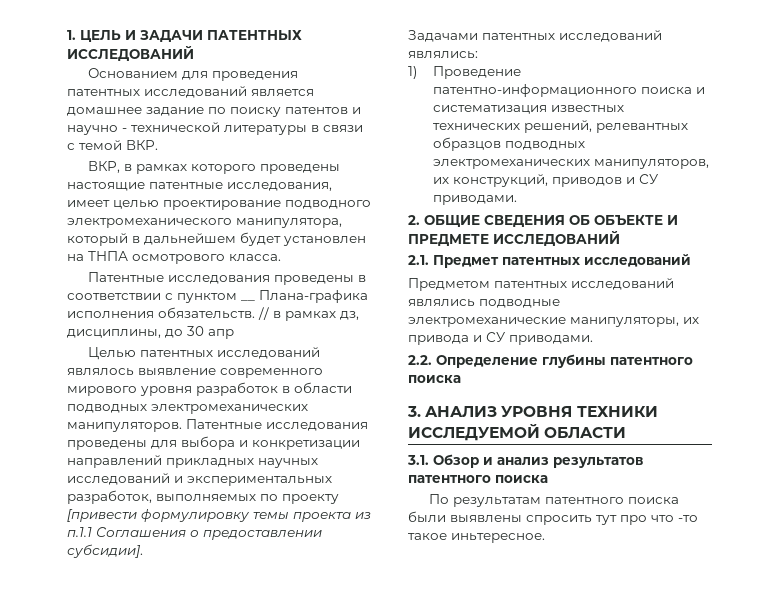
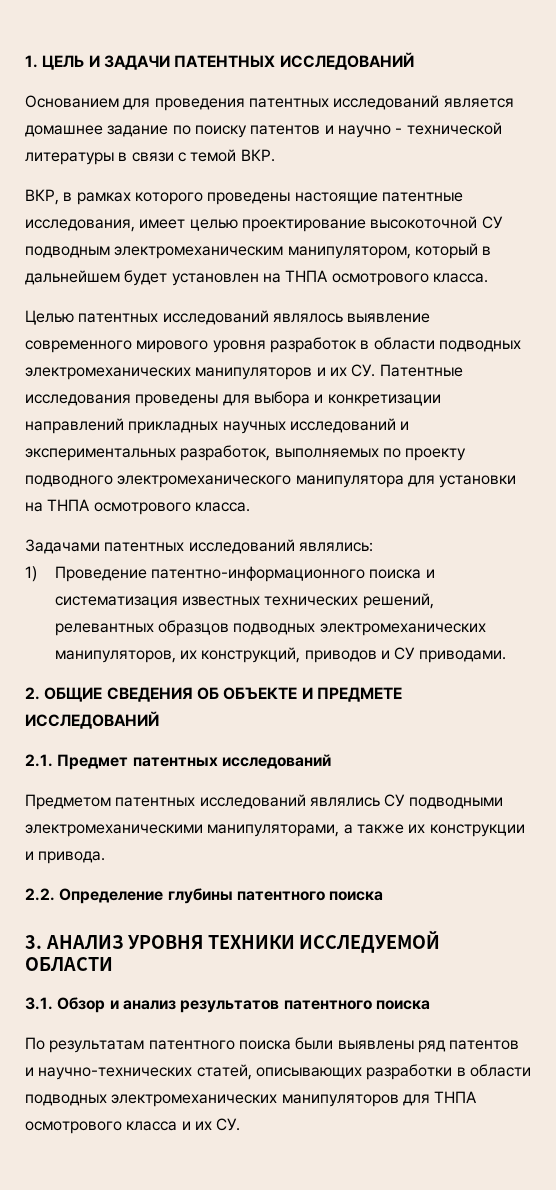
[285,200,371,209] [67,218,342,228] подводного электромеханического манипулятора, -> [370,216,503,229] [25,246,411,259] высокоточной СУ подводным электромеханическим манипулятором,
[87,272,366,285] [67,290,368,303] [67,307,359,321] [67,326,234,339] // Патентные исследования проведены в соответствии с пунктом __ Плана-графика исполнения обязательств. // в рамках дз, дисциплины, до 30 апр -> (488, 278) none
[67,422,182,432] манипуляторов. -> [195,364,376,380] манипуляторов и их СУ.
[67,509,371,522] [67,527,322,540] [67,544,143,558] [привести формулировку темы проекта из п.1.1 Соглашения о предоставлении субсидии]. -> [25,475,517,488] [25,499,250,515] подводного электромеханического манипулятора для установки на ТНПА осмотрового класса.
[479,299,560,308] [408,317,699,327] [408,332,593,345] подводные электромеханические манипуляторы, их привода и СУ приводами. -> [384,794,503,809] [25,824,525,837] [25,851,106,864] СУ подводными электромеханическими манипуляторами, а также их конструкции и привода.
[526,515,698,525] [408,533,545,543] спросить тут про что -то такое иньтересное. -> [417,1040,520,1053] [25,1064,531,1080] [25,1091,478,1107] [25,1118,241,1134] ряд патентов и научно-технических статей, описывающих разработки в области подводных электромеханических манипуляторов для ТНПА осмотрового класса и их СУ.

